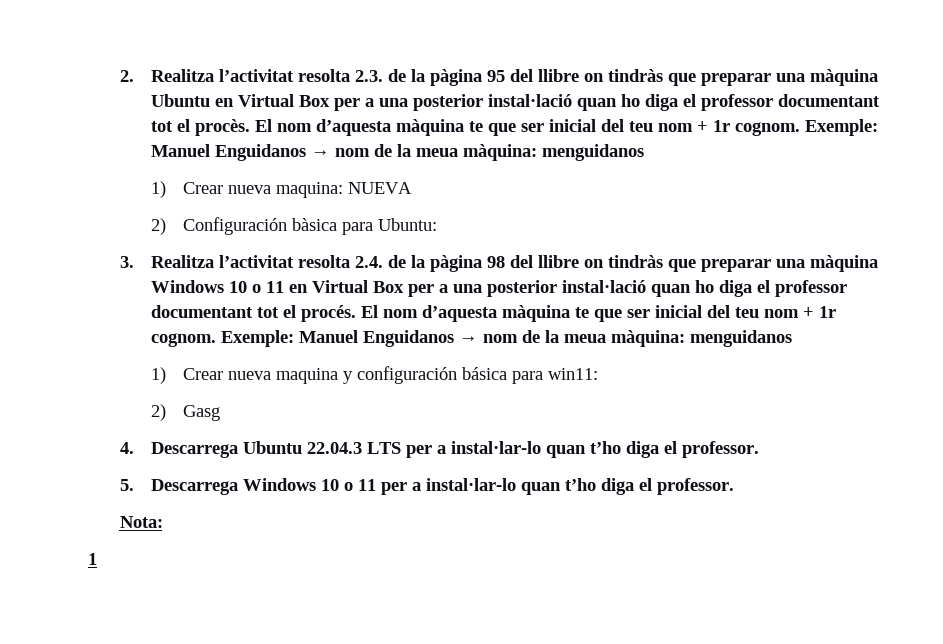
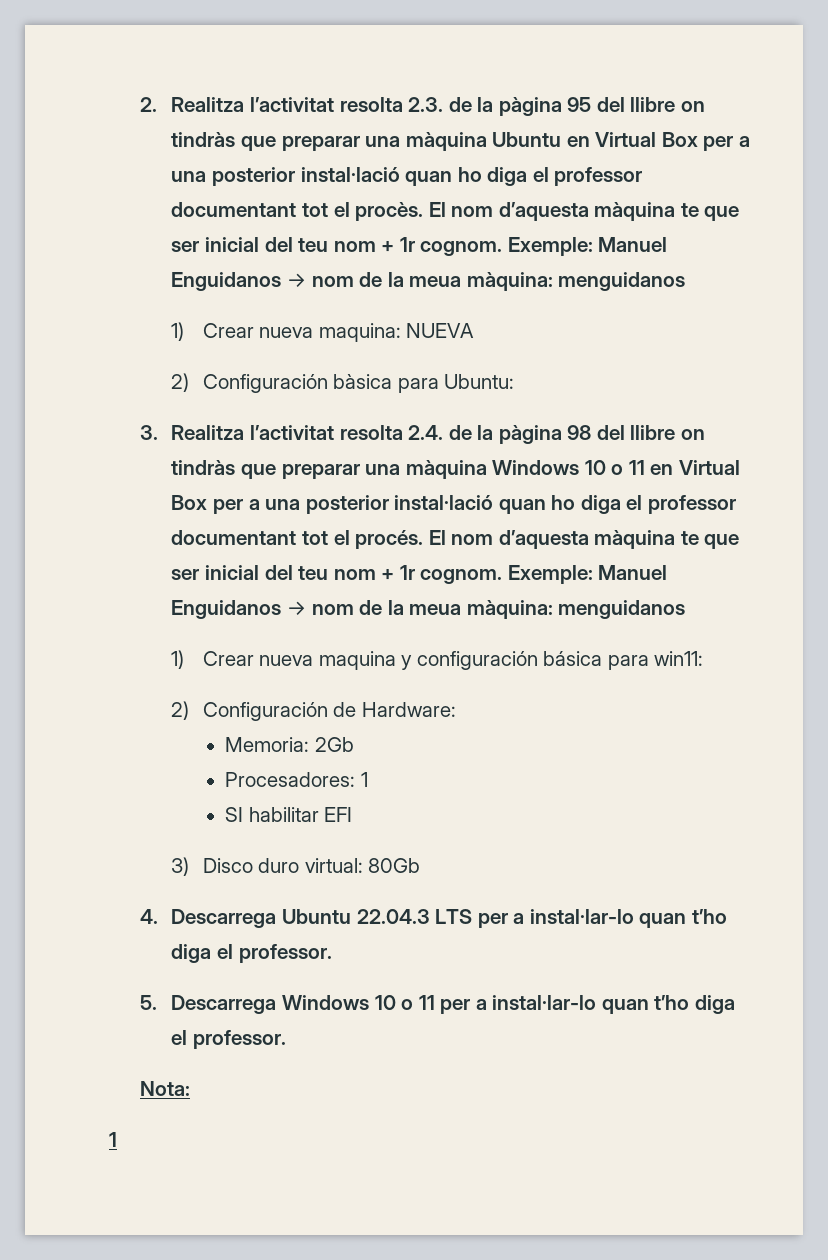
[182,405,220,421] Gasg -> [202,702,456,721] [225,737,354,752] [225,772,368,787] [225,807,353,822] [171,857,421,876] Configuración de Hardware: // Memoria: 2Gb // Procesadores: 1 // SI habilitar EFI // 3) Disco duro virtual: 80Gb

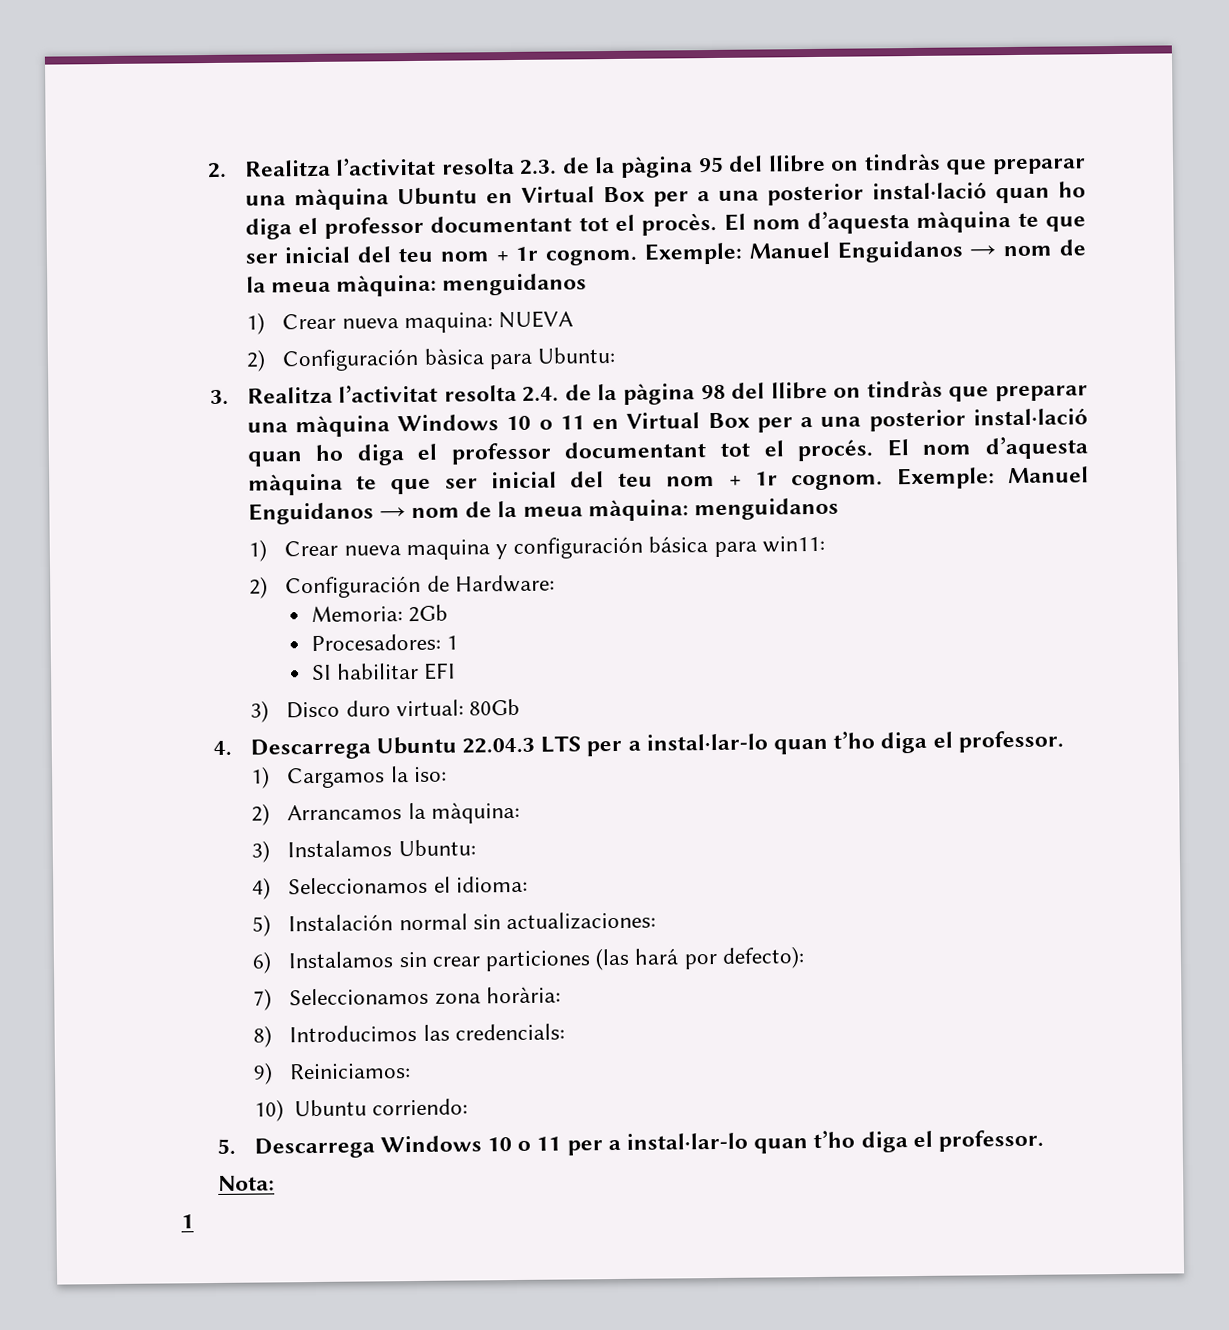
(332, 953) none -> [249,766,447,789] [250,801,520,826] [250,839,476,863] [251,875,528,900] [251,911,656,937] [251,946,805,974] [252,986,561,1011] [252,1023,565,1048] [252,1062,412,1085] [253,1098,469,1122] // 1) Cargamos la iso: // 2) Arrancamos la màquina: // 3) Instalamos Ubuntu: // 4) Seleccionamos el idioma: // 5) Instalación normal sin actualizaciones: // 6) Instalamos sin crear particiones (las hará por defecto): // 7) Seleccionamos zona horària: // 8) Introducimos las credencials: // 9) Reiniciamos: // 10) Ubuntu corriendo:

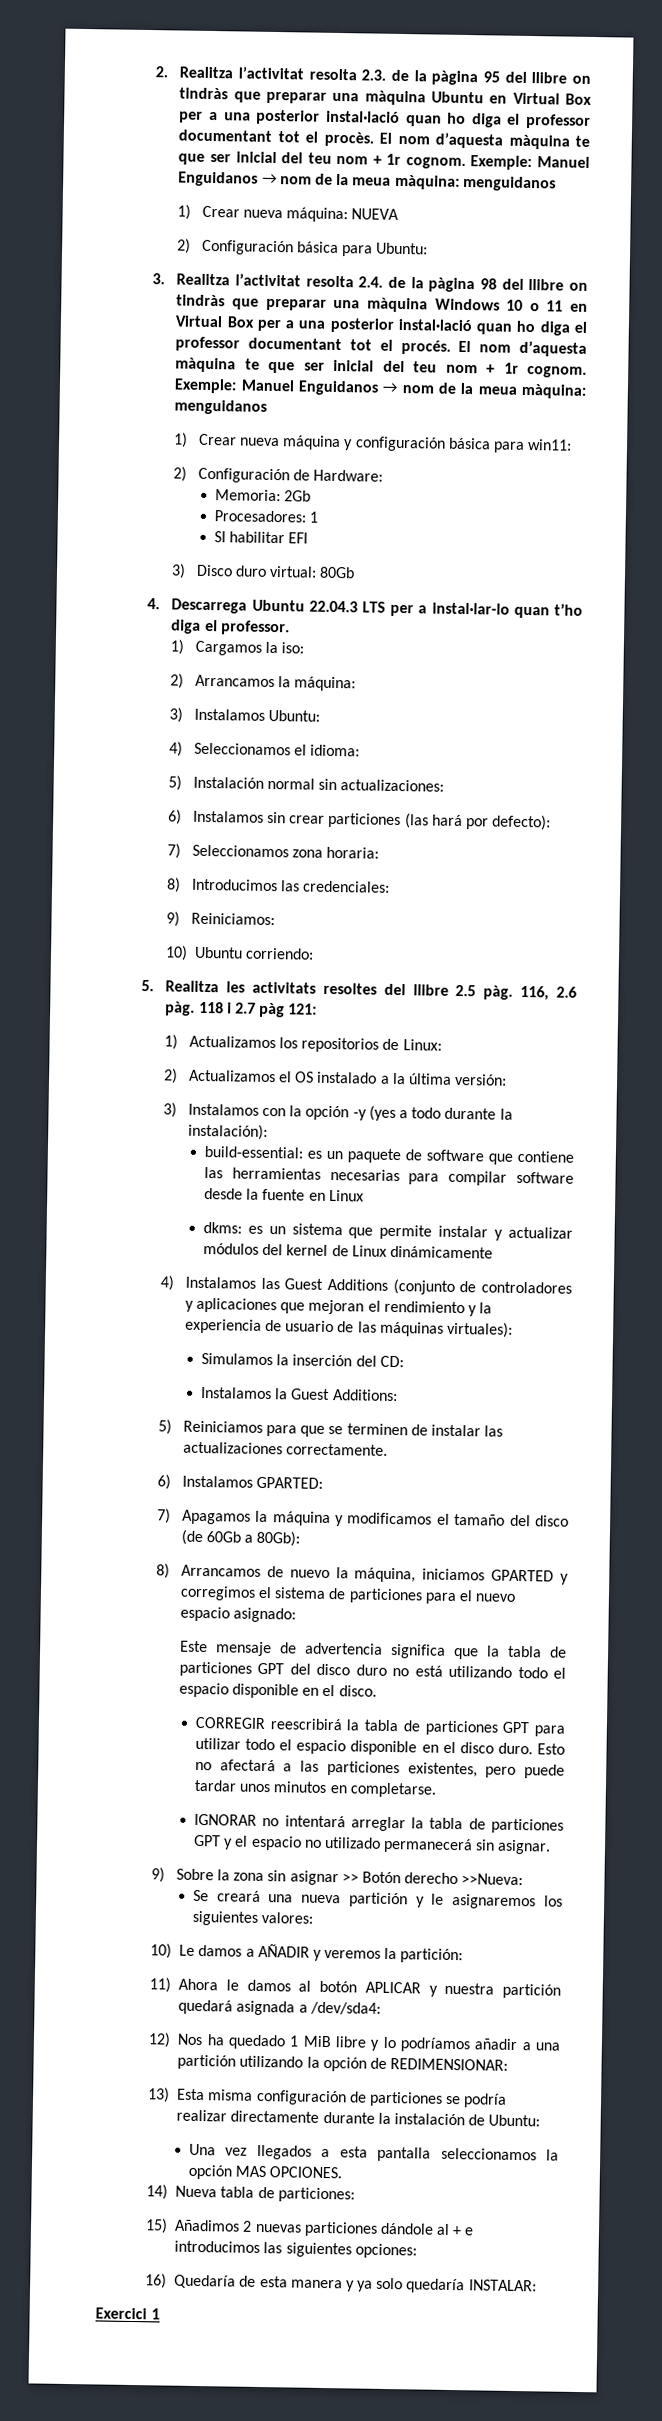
[403,312,493,334] maquina: -> [286,207,349,223] máquina:
[423,348,485,365] bàsica -> [297,241,340,254] básica
[405,539,490,561] maquina -> [282,435,342,451] máquina
[430,801,520,824] màquina: -> [294,676,357,692] máquina:
[485,986,561,1004] horària: -> [326,846,380,859] horaria:
[454,1023,565,1041] credencials: -> [303,880,391,893] credenciales:
[253,1129,1045,1159] [217,1175,275,1191] Descarrega Windows 10 o 11 per a instal·lar-lo quan t’ho diga el professor. // Nota: // -> [165,980,577,1001] [165,1001,318,1018] [164,1034,442,1053] [163,1068,508,1086] [163,1102,513,1122] [187,1123,268,1140] [203,1145,574,1165] [203,1166,574,1186] [203,1187,364,1202] [202,1221,573,1241] [202,1242,493,1259] [160,1275,572,1295] [184,1297,493,1317] [184,1318,514,1338] [200,1352,404,1368] [200,1386,398,1402] [158,1419,504,1437] [182,1441,389,1456] [157,1474,324,1490] [157,1508,569,1527] [180,1529,301,1547] [156,1563,569,1585] [179,1585,516,1605] [179,1606,297,1623] [179,1640,567,1660] [178,1661,566,1679] [178,1682,377,1699] [194,1716,566,1737] [194,1737,566,1756] [194,1759,565,1779] [193,1779,437,1798] [193,1813,564,1834] [193,1834,552,1855] [151,1867,524,1886] [192,1889,563,1910] [191,1910,314,1926] [150,1943,464,1964] [149,1977,561,1999] [178,1999,381,2016] [148,2032,560,2053] [177,2054,509,2072] [147,2087,508,2108] [176,2109,541,2127] [188,2143,559,2162] [187,2164,343,2180] [146,2184,355,2203] [145,2218,475,2237] [174,2240,417,2259] [145,2273,537,2294] [95,2307,148,2320] Realitza les activitats resoltes del llibre 2.5 pàg. 116, 2.6 pàg. 118 i 2.7 pàg 121: // 1) Actualizamos los repositorios de Linux: // 2) Actualizamos el OS instalado a la última versión: // 3) Instalamos con la opción -y (yes a todo durante la instalación): // build-essential: es un paquete de software que contiene las herramientas necesarias para compilar software desde la fuente en Linux // dkms: es un sistema que permite instalar y actualizar módulos del kernel de Linux dinámicamente // 4) Instalamos las Guest Additions (conjunto de controladores y aplicaciones que mejoran el rendimiento y la experiencia de usuario de las máquinas virtuales): // Simulamos la inserción del CD: // Instalamos la Guest Additions: // 5) Reiniciamos para que se terminen de instalar las actualizaciones correctamente. // 6) Instalamos GPARTED: // 7) Apagamos la máquina y modificamos el tamaño del disco (de 60Gb a 80Gb): // 8) Arrancamos de nuevo la máquina, iniciamos GPARTED y corregimos el sistema de particiones para el nuevo espacio asignado: // Este mensaje de advertencia significa que la tabla de particiones GPT del disco duro no está utilizando todo el espacio disponible en el disco. // CORREGIR reescribirá la tabla de particiones GPT para utilizar todo el espacio disponible en el disco duro. Esto no afectará a las particiones existentes, pero puede tardar unos minutos en completarse. // IGNORAR no intentará arreglar la tabla de particiones GPT y el espacio no utilizado permanecerá sin asignar. // 9) Sobre la zona sin asignar >> Botón derecho >>Nueva: // Se creará una nueva partición y le asignaremos los siguientes valores: // 10) Le damos a AÑADIR y veremos la partición: // 11) Ahora le damos al botón APLICAR y nuestra partición quedará asignada a /dev/sda4: // 12) Nos ha quedado 1 MiB libre y lo podríamos añadir a una partición utilizando la opción de REDIMENSIONAR: // 13) Esta misma configuración de particiones se podría realizar directamente durante la instalación de Ubuntu: // Una vez llegados a esta pantalla seleccionamos la opción MAS OPCIONES. // 14) Nueva tabla de particiones: // 15) Añadimos 2 nuevas particiones dándole al + e introducimos las siguientes opciones: // 16) Quedaría de esta manera y ya solo quedaría INSTALAR: // Exercici

